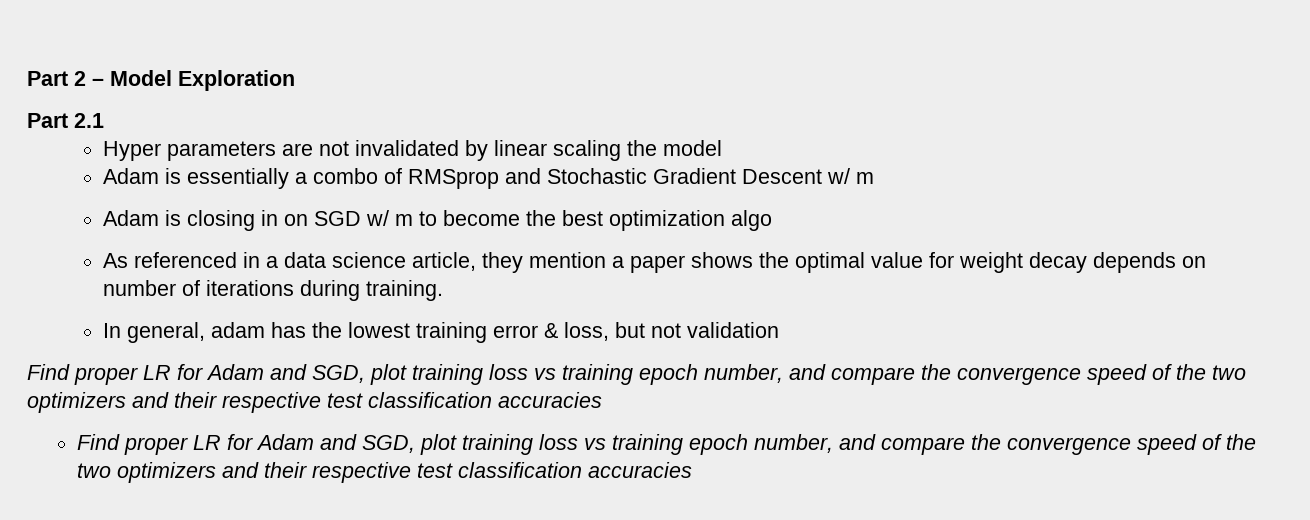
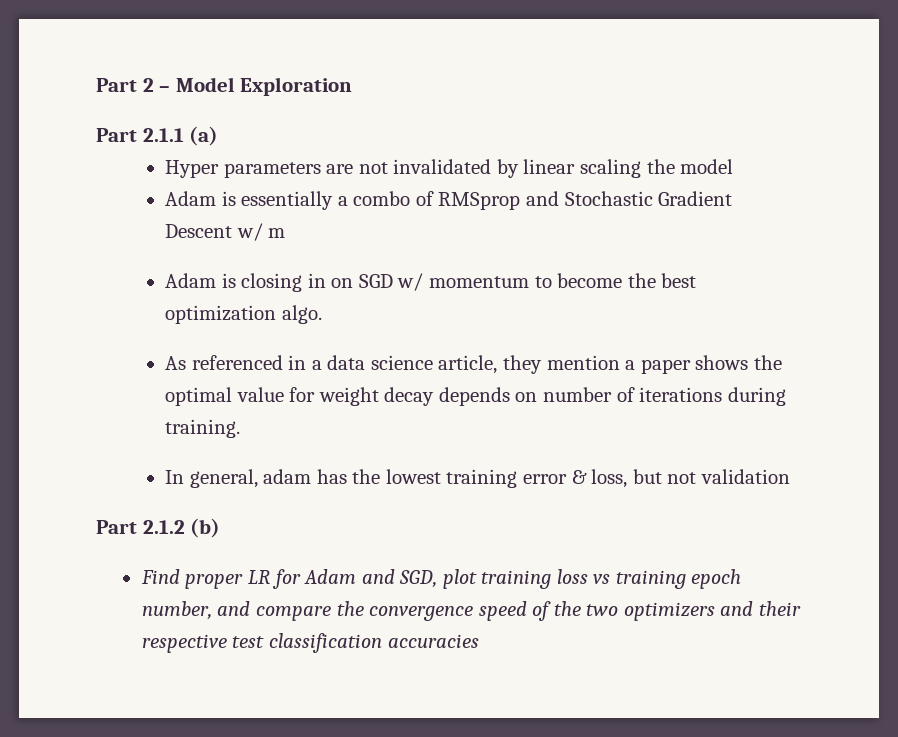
[74,113,104,128] 2.1 -> [142,126,219,146] 2.1.1 (a)
[395,214,414,226] m -> [429,276,530,288] momentum
[731,210,773,231] algo -> [281,305,322,324] algo.
[27,364,1246,385] [27,392,602,413] Find proper LR for Adam and SGD, plot training loss vs training epoch number, and compare the convergence speed of the two optimizers and their respective test classification accuracies -> [96,518,221,538] Part 2.1.2 (b)

